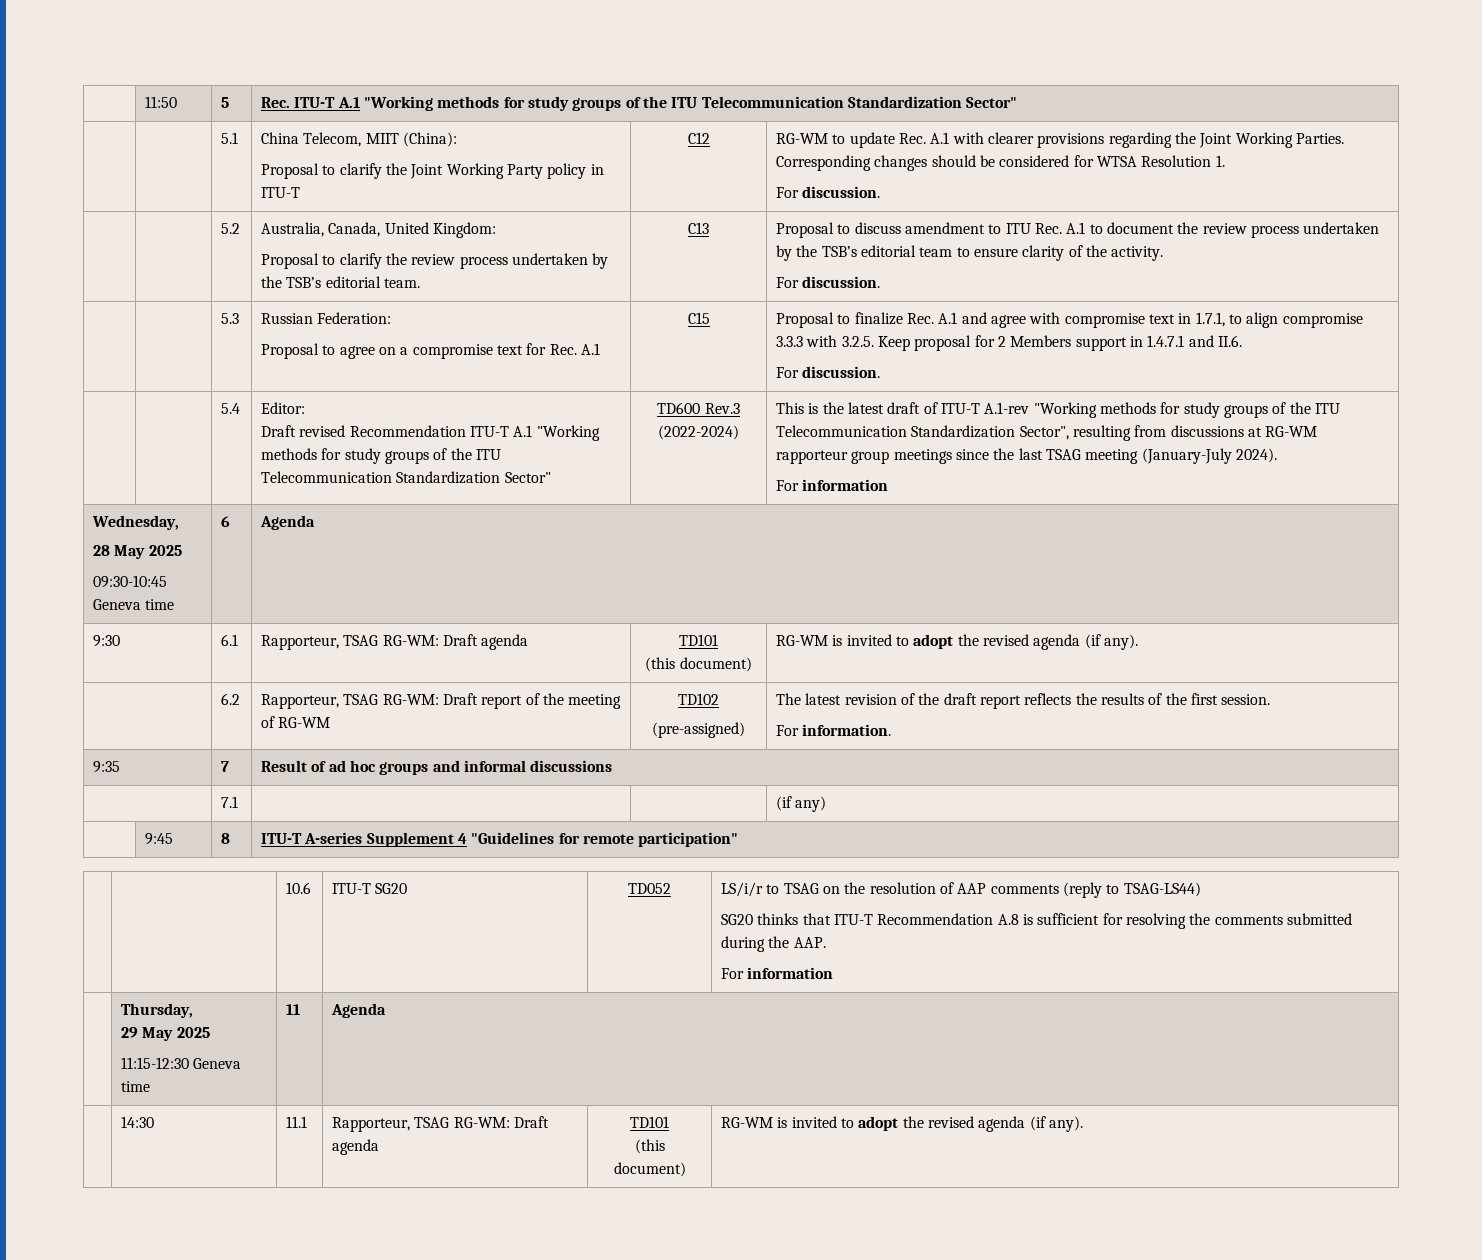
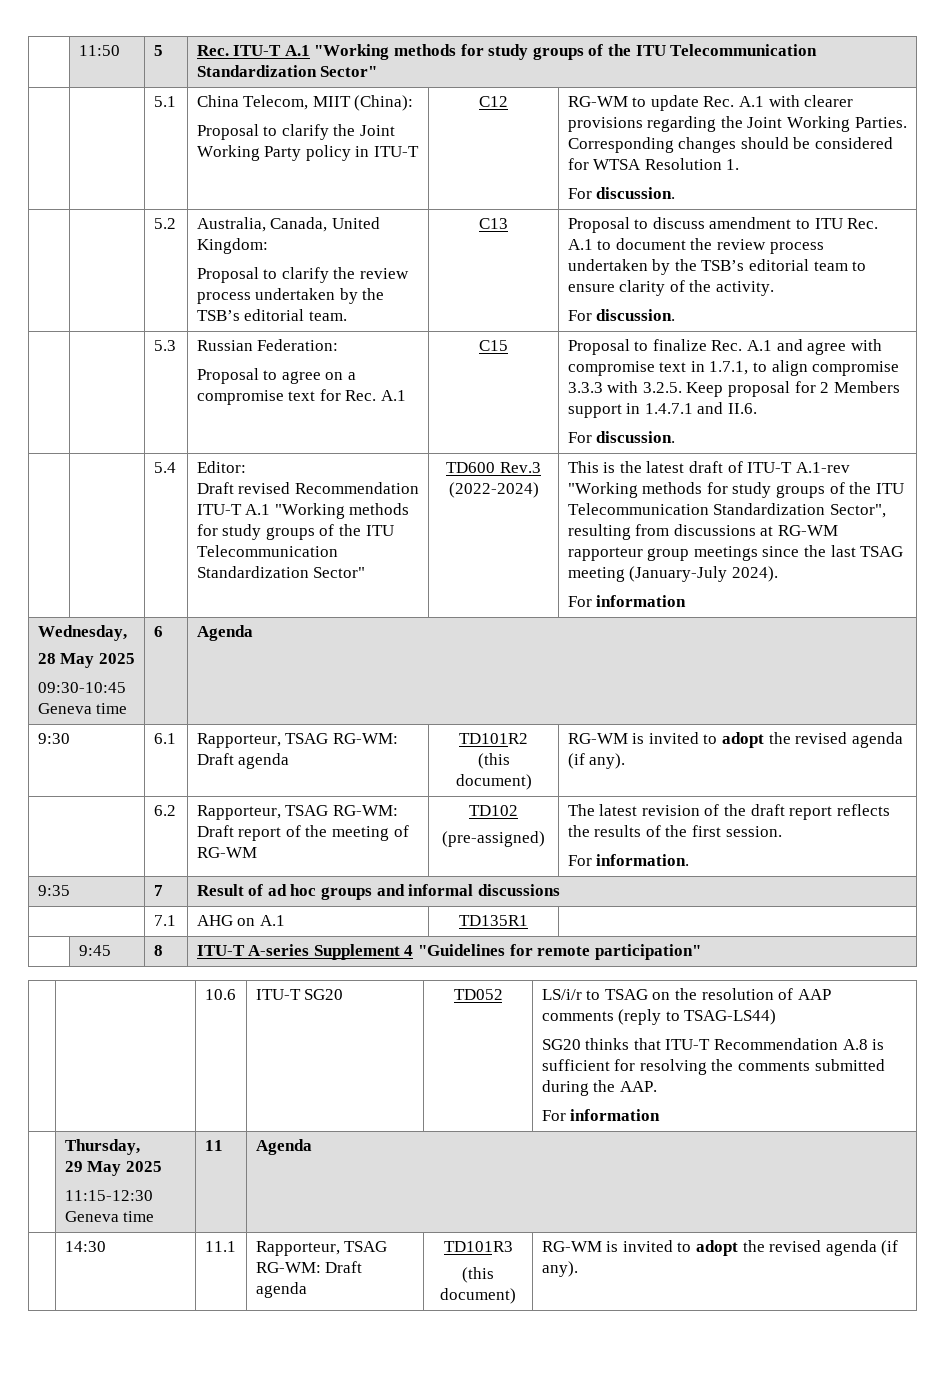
[679,634,718,646] TD101 -> [459,733,528,744] TD101R2
[776,796,827,812] | | (if any) -> [196,915,285,926] [459,915,528,926] AHG on A.1 | TD135R1 |
[630,1116,669,1128] TD101 -> [443,1241,513,1252] TD101R3

